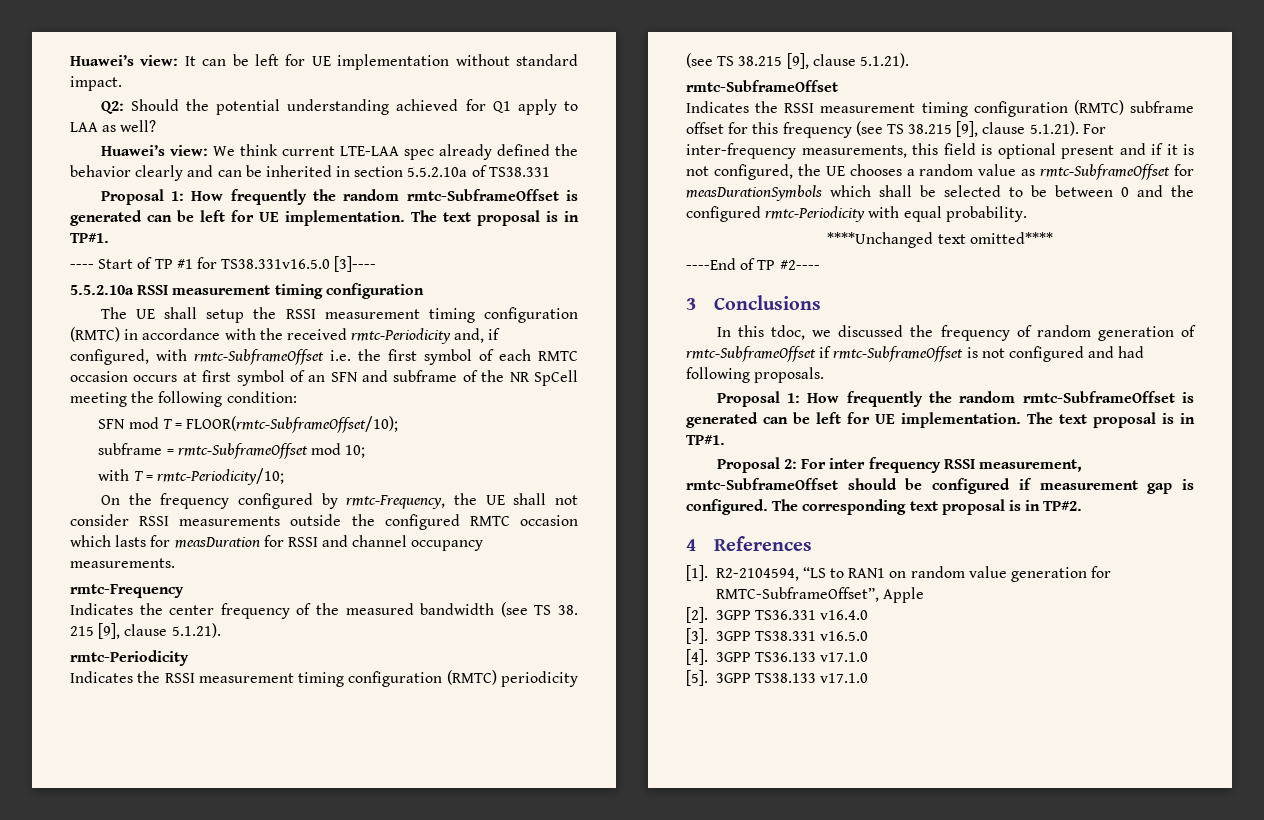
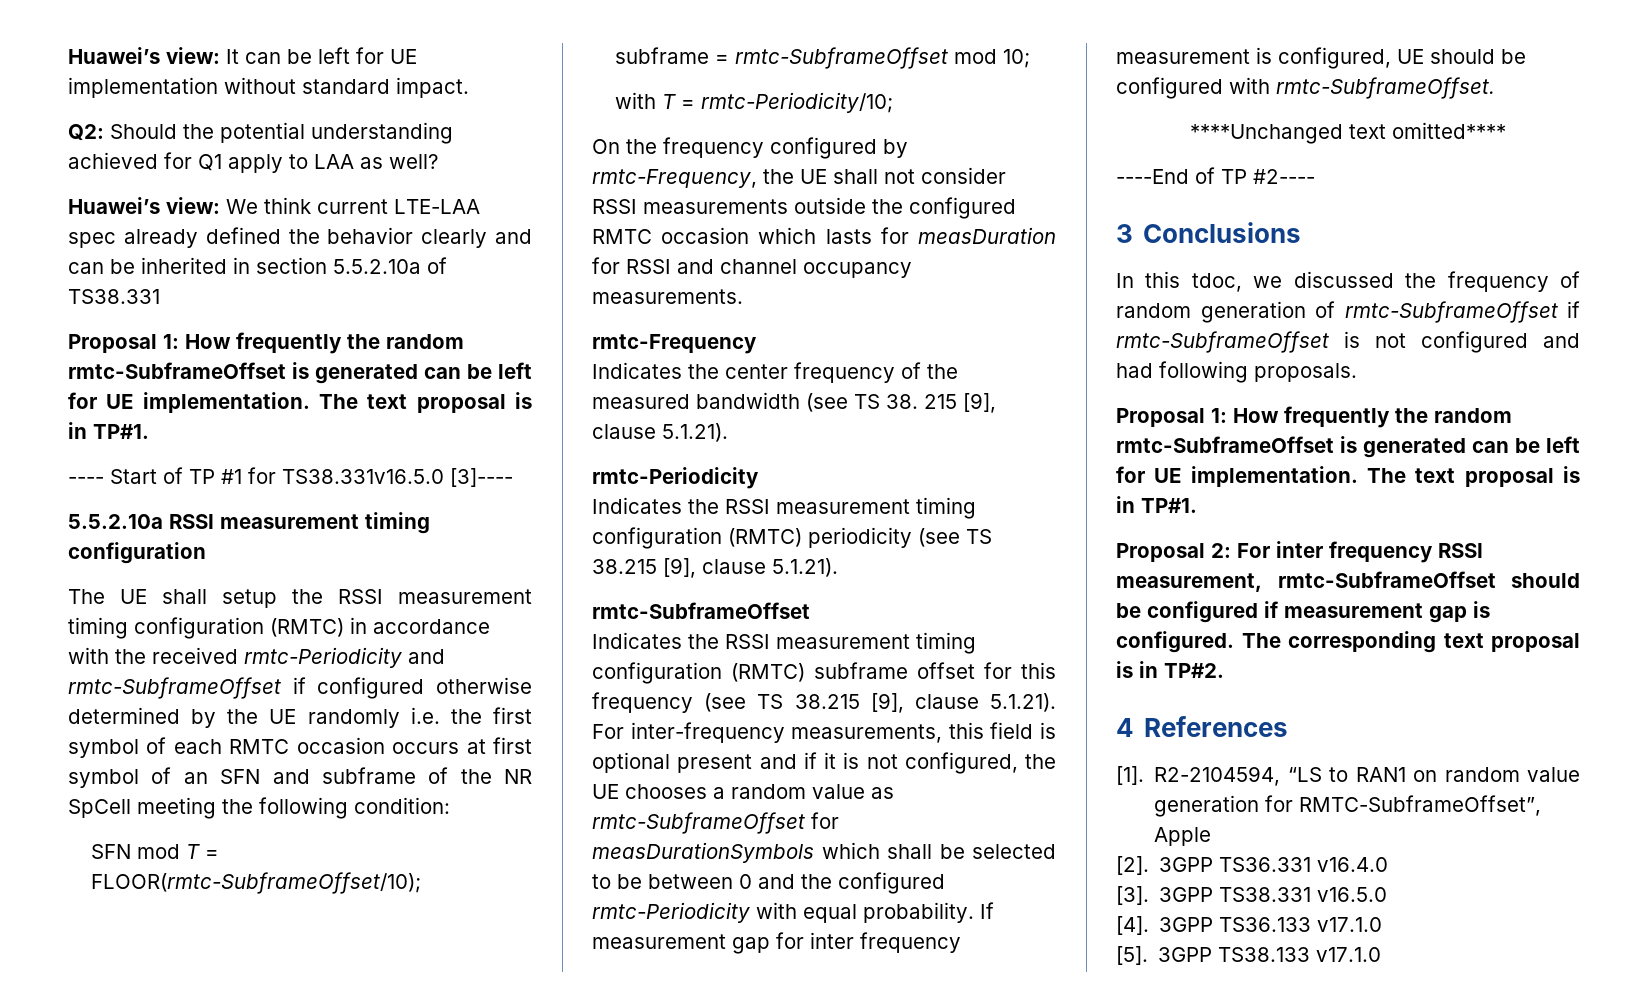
[454,328,501,343] [70,349,324,365] and, if configured, with rmtc-SubframeOffset -> [408,649,445,664] [68,677,532,699] [68,707,400,728] and rmtc-SubframeOffset if configured otherwise determined by the UE randomly
(1027, 214) none -> [980,902,994,919] [592,932,961,954] [1116,47,1526,69] [1116,77,1495,99] If measurement gap for inter frequency measurement is configured, UE should be configured with rmtc-SubframeOffset.

